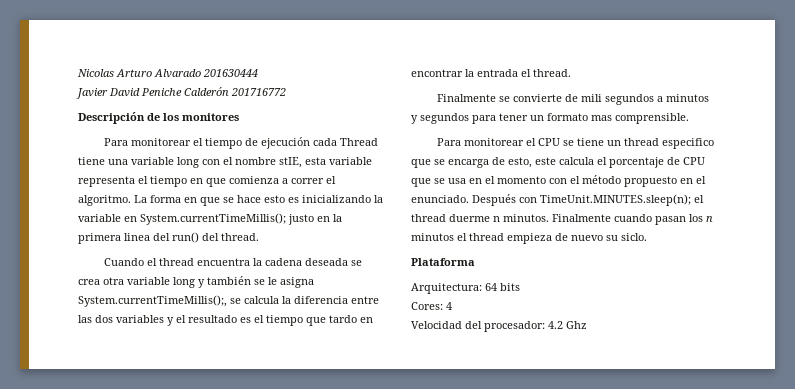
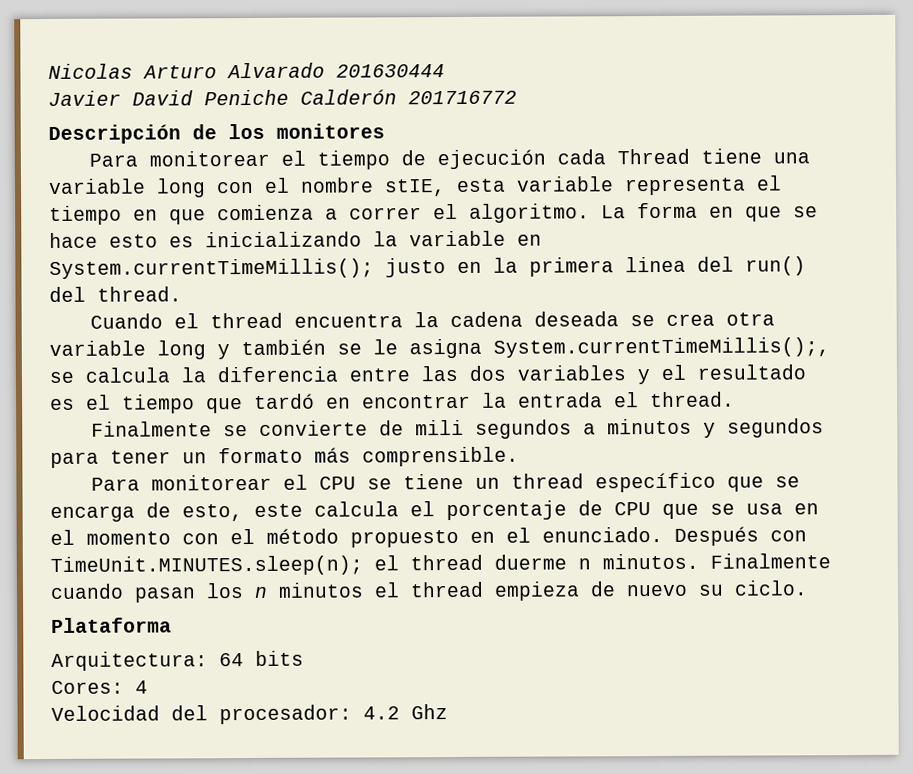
[329,315,357,323] tardo -> [254,393,315,409] tardó
[591,115,612,121] mas -> [314,447,351,463] más
[661,138,714,149] especifico -> [594,472,716,493] específico
[621,233,647,241] siclo. -> [734,580,808,596] ciclo.

